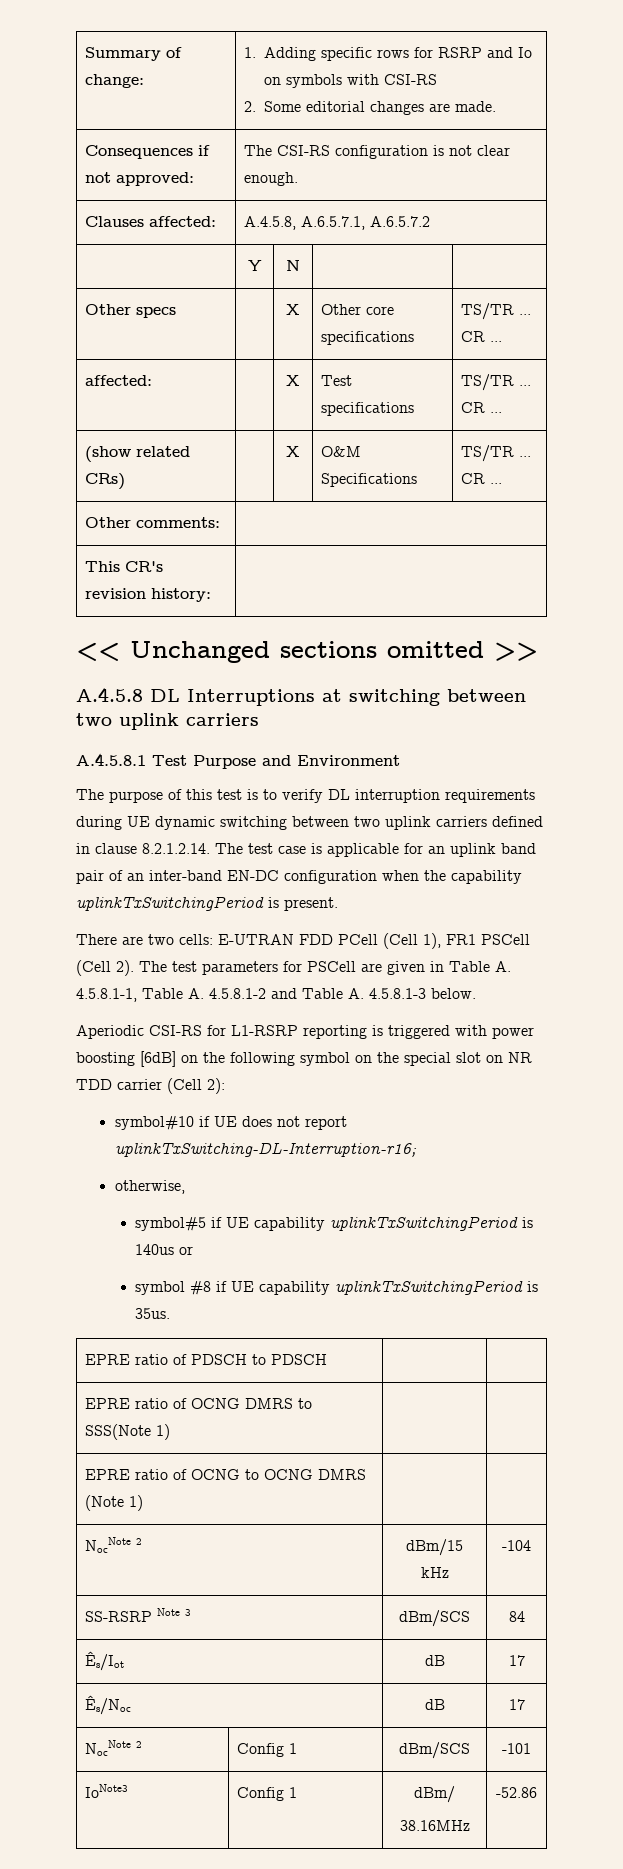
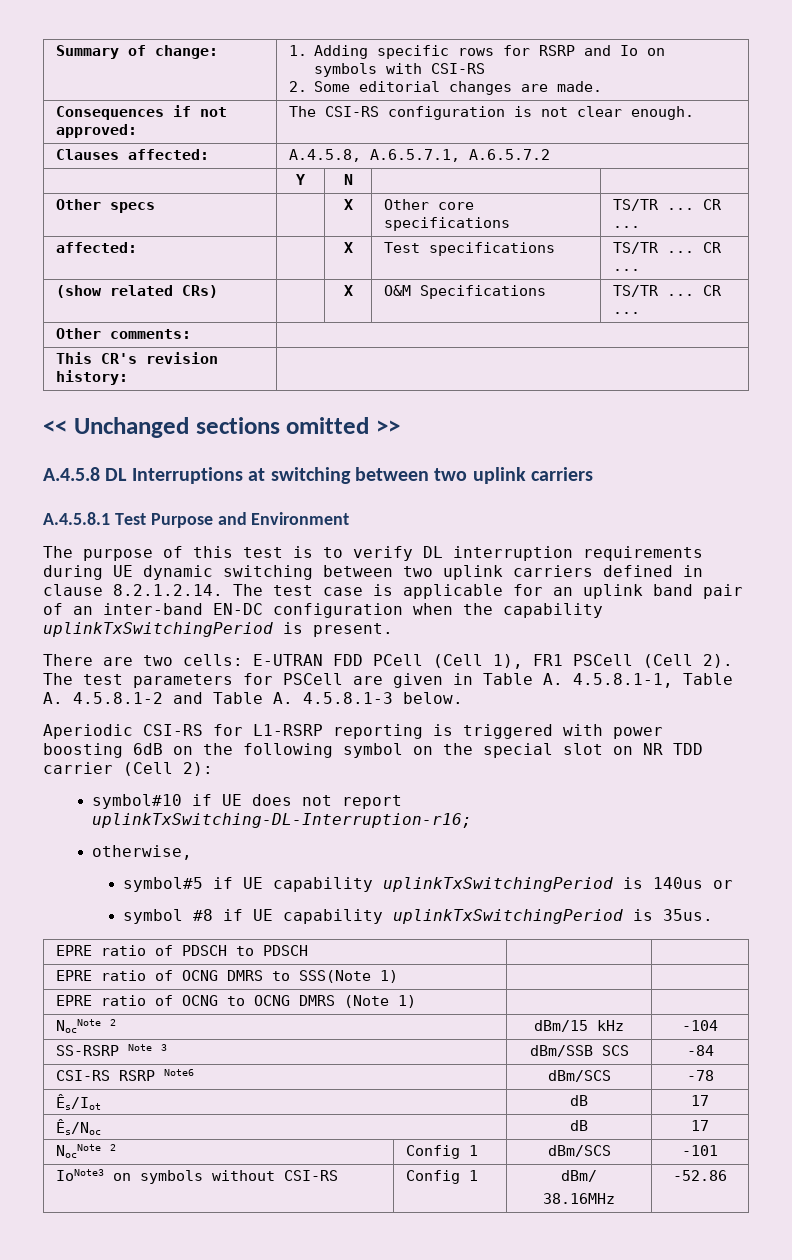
[140,1051,176,1067] [6dB] -> [133,743,163,755] 6dB
[399,1610,470,1627] [508,1611,525,1622] | dBm/SCS | 84 -> [529,1045,629,1057] [686,1045,714,1056] [55,1069,194,1081] [547,1070,611,1082] [686,1070,714,1081] | dBm/SSB SCS | -84 // CSI-RS RSRP Note6 | dBm/SCS | -78
(128, 1791) none -> [112,1170,338,1184] on symbols without CSI-RS

